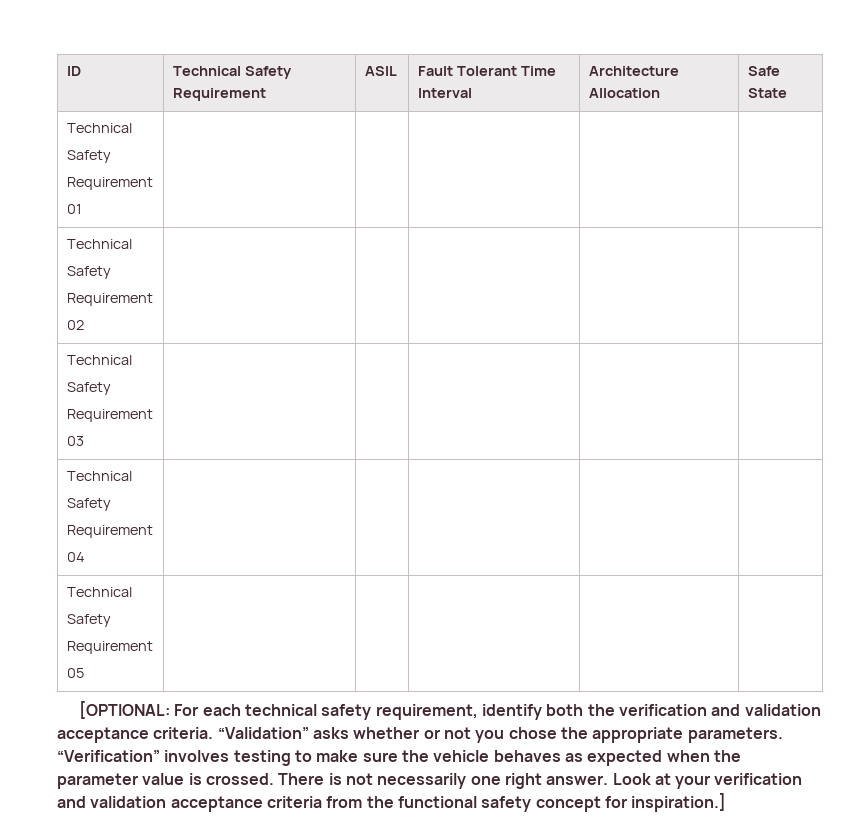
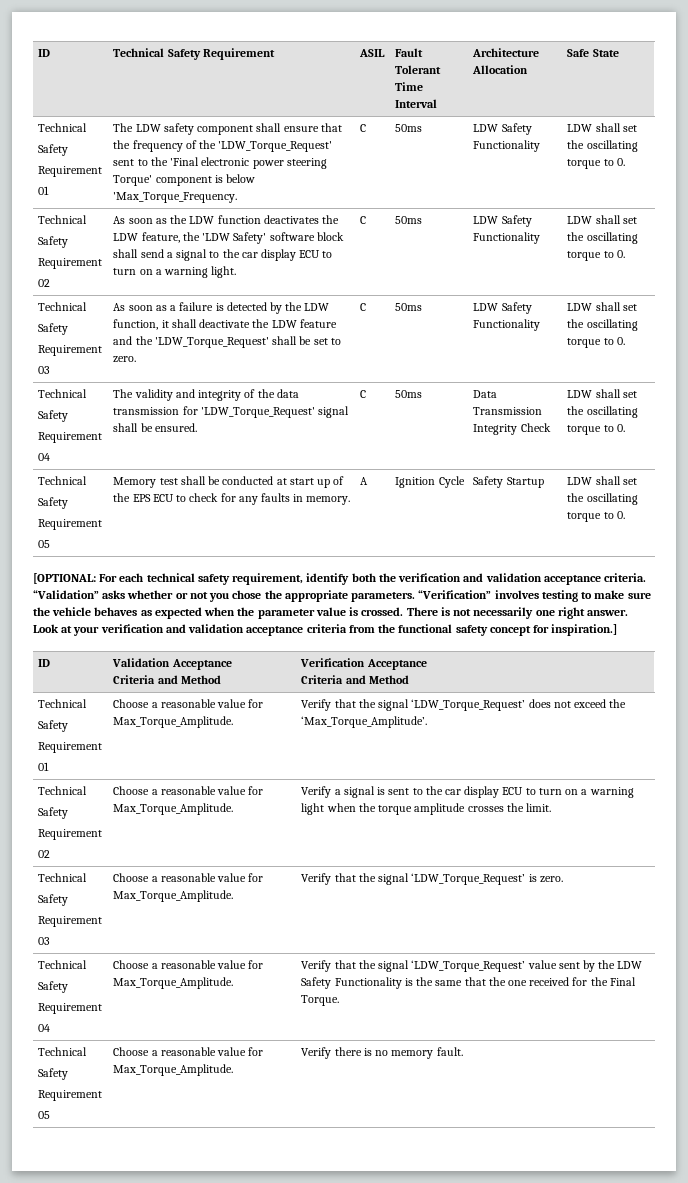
[66,239,132,249] [66,266,111,279] [66,293,153,306] [66,320,84,330] [66,355,132,365] [66,382,111,395] [66,409,153,422] [66,436,84,446] [66,471,132,481] [66,498,111,511] [66,525,153,538] [66,552,85,562] [66,587,132,597] [66,614,111,627] [66,641,153,654] [66,668,84,678] | | | | // Technical // Safety // Requirement // 02 | | | | | // Technical // Safety // Requirement // 03 | | | | | // Technical // Safety // Requirement // 04 | | | | | // Technical // Safety // Requirement // 05 | | | | | -> [113,123,342,135] [113,140,333,152] [113,157,327,169] [113,174,256,186] [113,192,238,203] [360,124,367,132] [395,124,423,132] [473,123,532,135] [473,140,541,152] [567,123,637,132] [567,140,638,152] [567,158,625,169] [38,215,88,224] [38,236,69,248] [38,258,103,269] [38,279,51,287] [113,215,339,224] [113,232,344,244] [113,249,333,261] [113,266,237,278] [360,216,367,224] [395,216,423,224] [473,215,532,227] [473,232,541,244] [567,215,637,224] [567,232,638,244] [567,250,625,261] [38,302,88,311] [38,323,69,335] [38,345,103,356] [38,366,51,374] [113,302,330,314] [113,319,337,330] [113,336,341,348] [113,356,137,363] [360,303,367,311] [395,303,423,311] [473,302,532,314] [473,319,541,331] [567,302,637,311] [567,319,638,331] [567,337,625,348] [38,389,88,398] [38,410,69,422] [38,432,103,443] [38,453,51,461] [113,389,299,401] [113,406,350,418] [113,423,197,432] [360,390,367,398] [395,390,423,398] [473,390,498,398] [473,407,543,415] [473,423,551,435] [567,389,637,398] [567,406,638,418] [567,424,625,435] [38,476,88,485] [38,497,69,509] [38,519,103,530] [38,540,51,548] [113,476,345,488] [113,493,351,505] [360,477,369,485] [395,476,465,488] [473,476,544,488] [567,476,637,485] [567,493,638,505] [567,511,625,522] The LDW safety component shall ensure that the frequency of the 'LDW_Torque_Request' sent to the 'Final electronic power steering Torque' component is below 'Max_Torque_Frequency. | C | 50ms | LDW Safety Functionality | LDW shall set the oscillating torque to 0. // Technical // Safety // Requirement // 02 | As soon as the LDW function deactivates the LDW feature, the 'LDW Safety' software block shall send a signal to the car display ECU to turn on a warning light. | C | 50ms | LDW Safety Functionality | LDW shall set the oscillating torque to 0. // Technical // Safety // Requirement // 03 | As soon as a failure is detected by the LDW function, it shall deactivate the LDW feature and the 'LDW_Torque_Request' shall be set to zero. | C | 50ms | LDW Safety Functionality | LDW shall set the oscillating torque to 0. // Technical // Safety // Requirement // 04 | The validity and integrity of the data transmission for 'LDW_Torque_Request' signal shall be ensured. | C | 50ms | Data Transmission Integrity Check | LDW shall set the oscillating torque to 0. // Technical // Safety // Requirement // 05 | Memory test shall be conducted at start up of the EPS ECU to check for any faults in memory. | A | Ignition Cycle | Safety Startup | LDW shall set the oscillating torque to 0.
(727, 802) none -> [38,659,51,667] [112,658,232,670] [113,675,221,684] [300,658,427,670] [301,675,409,684] [38,699,88,708] [38,720,69,732] [38,742,103,753] [38,762,50,771] [113,699,264,708] [113,716,234,728] [301,699,627,711] [301,716,428,728] [38,786,88,795] [38,807,69,819] [38,829,103,840] [38,850,51,858] [113,786,264,795] [113,803,234,815] [301,786,634,798] [301,803,551,815] [38,873,88,882] [38,894,69,906] [38,916,103,927] [38,937,51,945] [113,873,264,882] [113,890,234,902] [301,873,563,885] [38,960,88,969] [38,981,69,993] [38,1003,103,1014] [38,1024,51,1032] [113,960,264,969] [113,977,234,989] [301,960,643,972] [301,977,636,989] [301,995,340,1006] [38,1047,88,1056] [38,1068,69,1080] [38,1090,103,1101] [38,1111,51,1119] [113,1047,264,1056] [113,1064,234,1076] [301,1047,463,1059] // ID | Validation Acceptance // Criteria and Method | Verification Acceptance // Criteria and Method // Technical // Safety // Requirement // 01 | Choose a reasonable value for Max_Torque_Amplitude. | Verify that the signal ‘LDW_Torque_Request’ does not exceed the ‘Max_Torque_Amplitude’. // Technical // Safety // Requirement // 02 | Choose a reasonable value for Max_Torque_Amplitude. | Verify a signal is sent to the car display ECU to turn on a warning light when the torque amplitude crosses the limit. // Technical // Safety // Requirement // 03 | Choose a reasonable value for Max_Torque_Amplitude. | Verify that the signal ‘LDW_Torque_Request’ is zero. // Technical // Safety // Requirement // 04 | Choose a reasonable value for Max_Torque_Amplitude. | Verify that the signal ‘LDW_Torque_Request’ value sent by the LDW Safety Functionality is the same that the one received for the Final Torque. // Technical // Safety // Requirement // 05 | Choose a reasonable value for Max_Torque_Amplitude. | Verify there is no memory fault.

